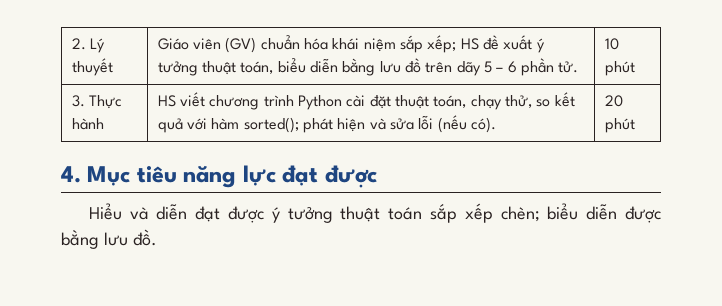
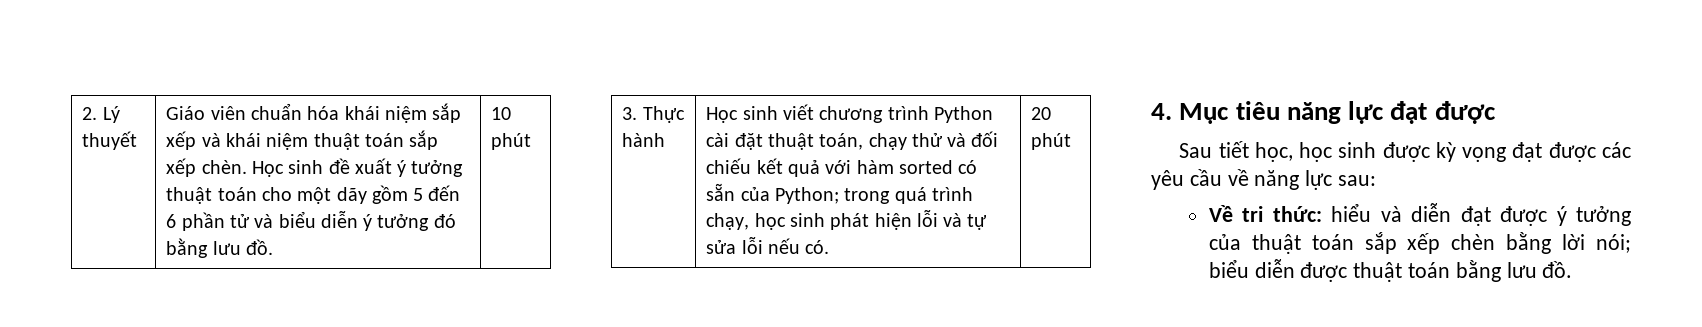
[225,37,257,53] (GV) -> (246, 113) none
[427,35,479,53] xếp; HS -> [166,130,439,150] [166,158,324,177] xếp và khái niệm thuật toán sắp xếp chèn. Học sinh
[240,58,579,76] toán, biểu diễn bằng lưu đồ trên dãy 5 – 6 phần tử. -> [217,185,461,204] [166,211,456,231] [166,238,273,258] toán cho một dãy gồm 5 đến 6 phần tử và biểu diễn ý tưởng đó bằng lưu đồ.
[157,95,176,107] HS -> [706,106,778,123] Học sinh
[504,92,575,108] [157,115,496,133] thử, so kết quả với hàm sorted(); phát hiện và sửa lỗi (nếu có). -> [911,131,999,147] [706,158,978,177] [706,183,973,204] [706,210,988,230] [706,237,830,254] thử và đối chiếu kết quả với hàm sorted có sẵn của Python; trong quá trình chạy, học sinh phát hiện lỗi và tự sửa lỗi nếu có.
[88,203,122,220] Hiểu -> [1179,141,1631,162] [1151,169,1377,190] [1208,204,1372,222] Sau tiết học, học sinh được kỳ vọng đạt được các yêu cầu về năng lực sau: // Về tri thức: hiểu
[340,203,540,223] thuật toán sắp xếp chèn; -> [1208,232,1631,254] của thuật toán sắp xếp chèn bằng lời nói;
(661, 214) none -> [1353,262,1451,282] thuật toán

